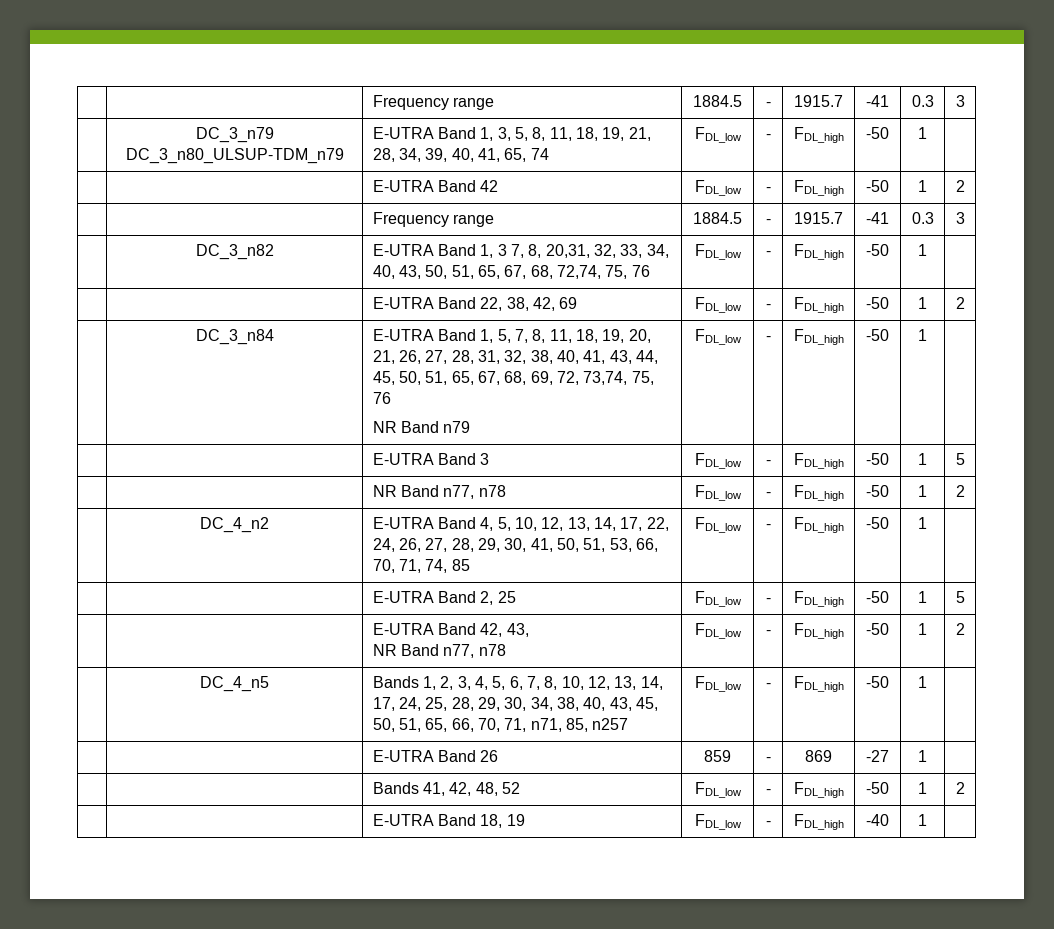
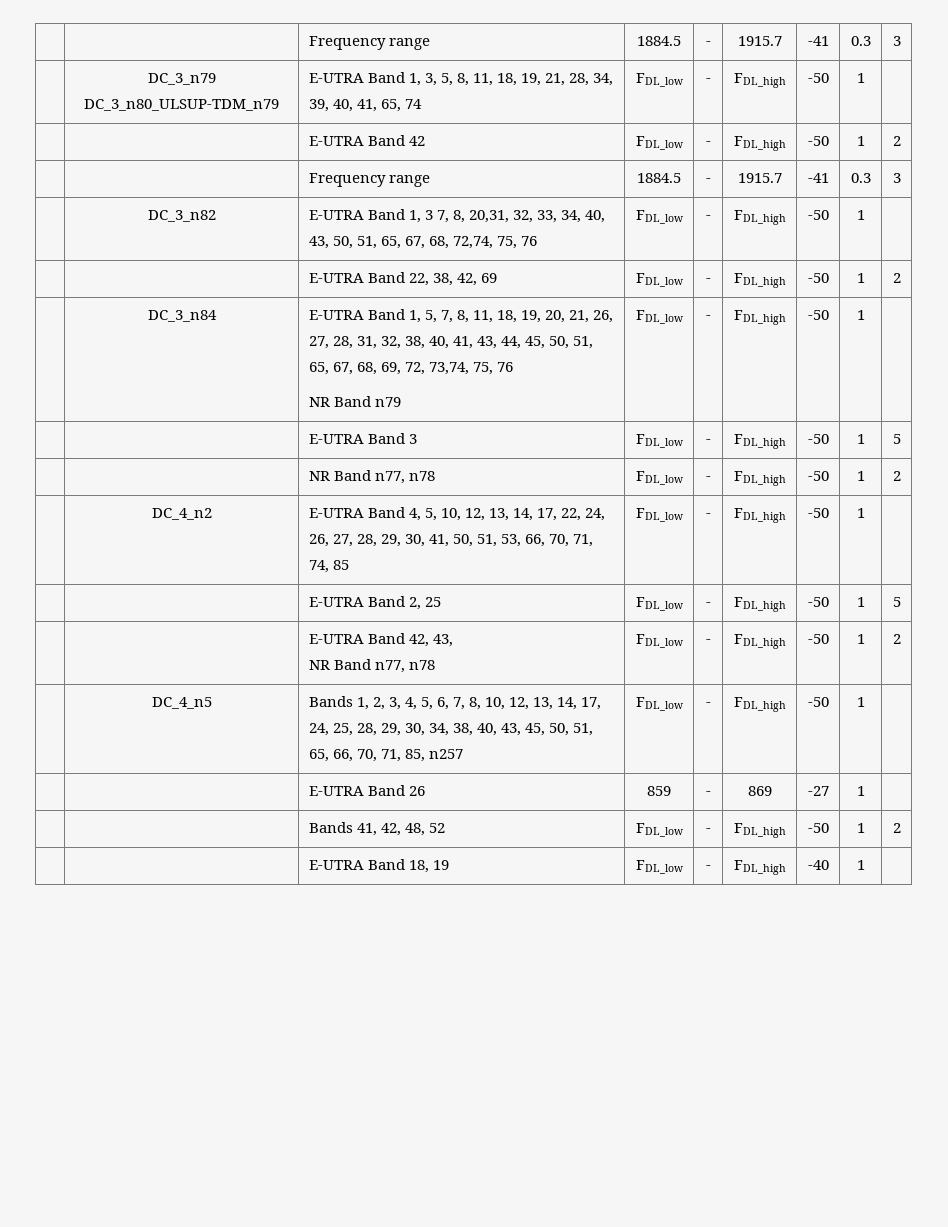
[530,718,562,732] n71, -> (401, 755) none

